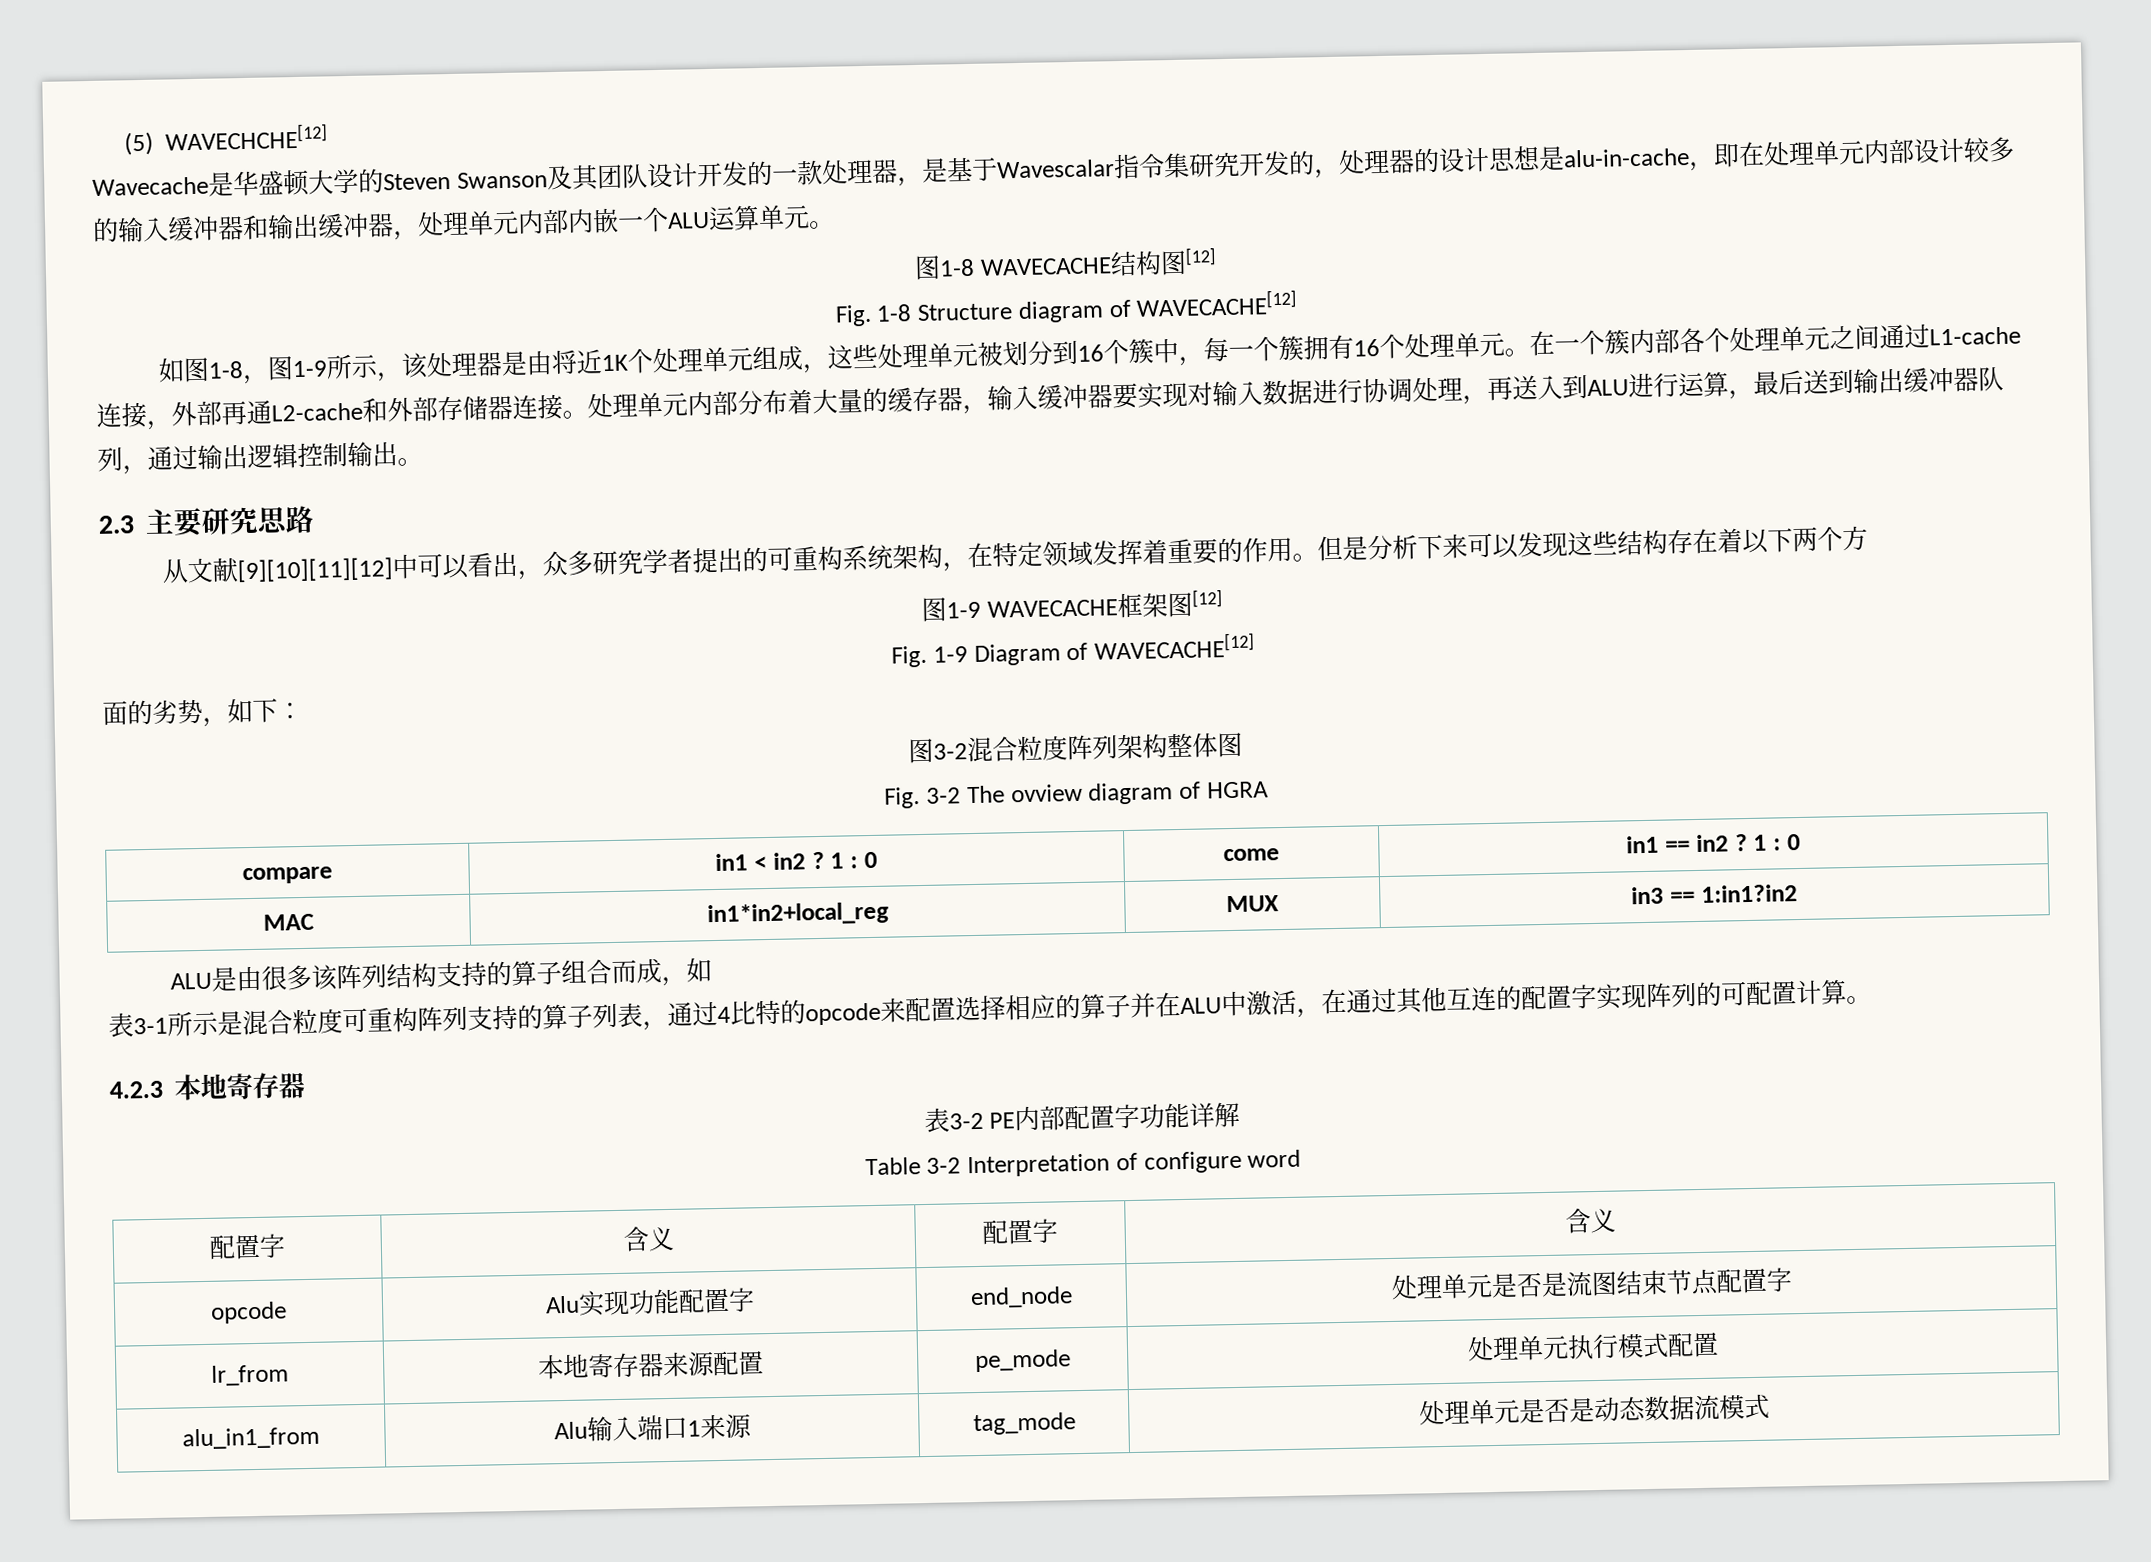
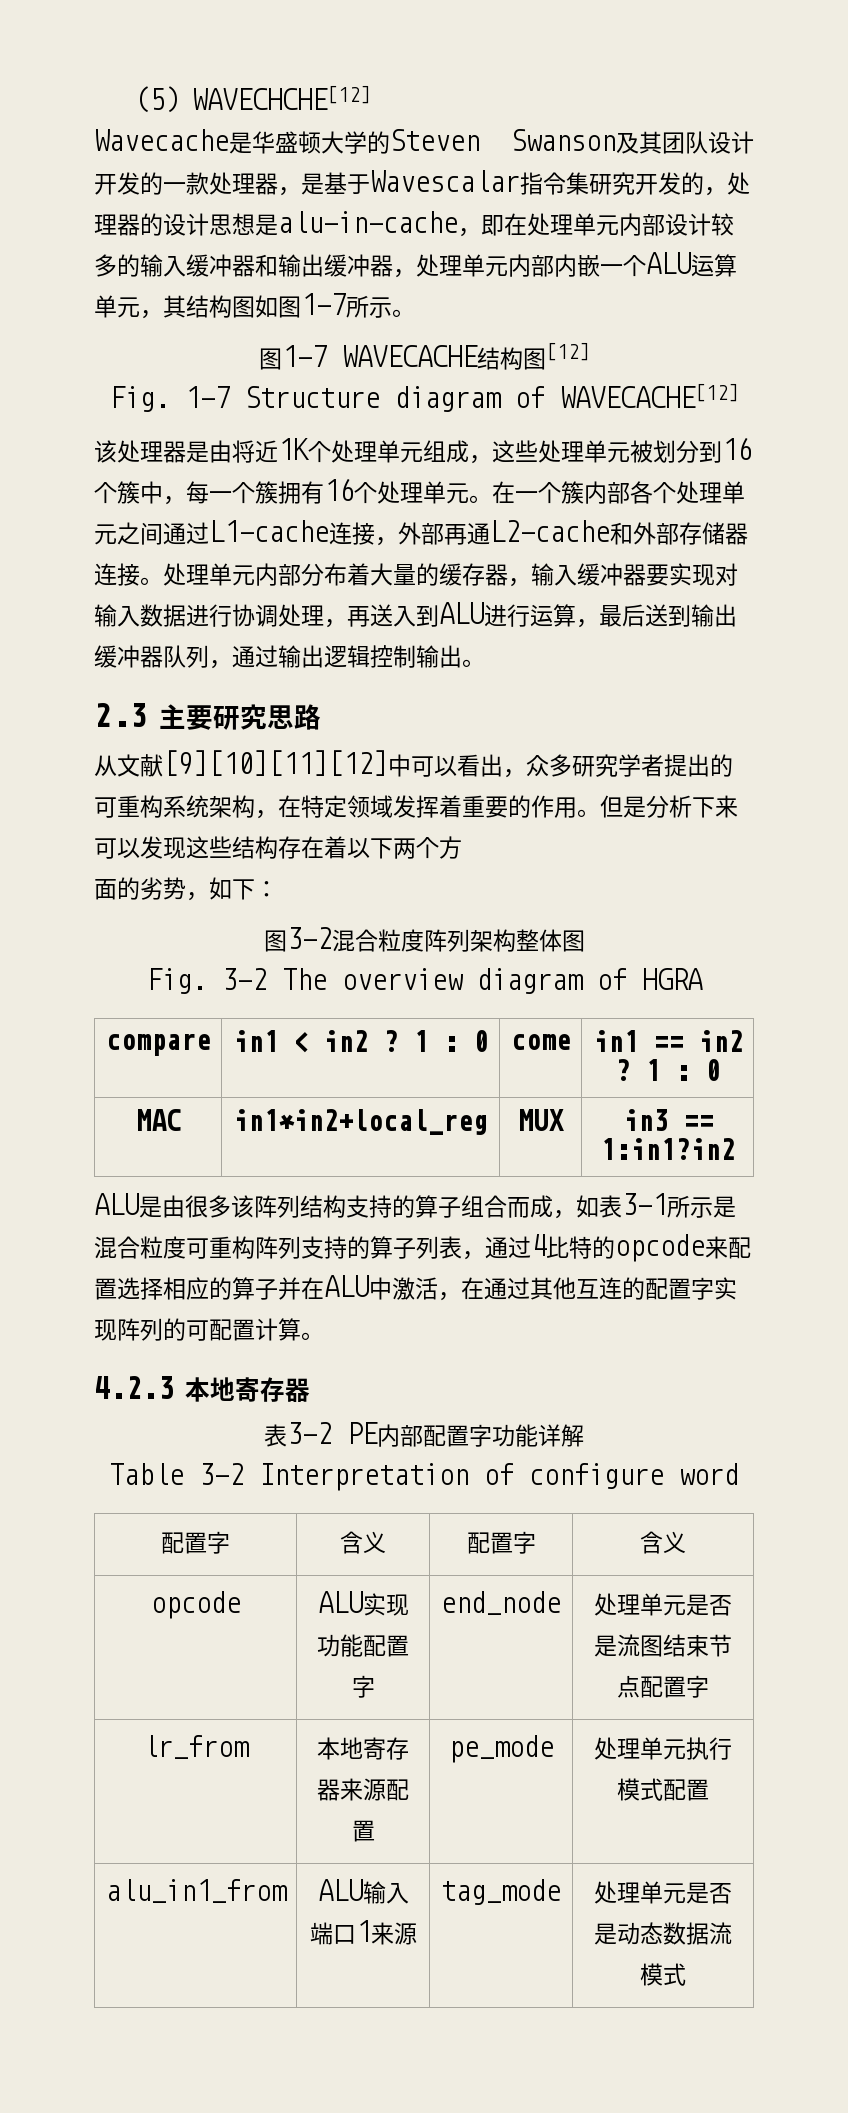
(810, 217) none -> [140,293,392,319] ，其结构图如图1-7所示
[939,258,976,277] 1-8 -> [281,345,327,367] 1-7
[876,304,913,322] 1-8 -> [184,386,230,408] 1-7
[157,353,403,385] 如图1-8，图1-9所示， -> (739, 395) none
[921,589,1223,622] [891,632,1255,668] // 图1-9 WAVECACHE框架图[12] // Fig. 1-9 Diagram of WAVECACHE[12] -> (462, 847) none
[1010,783,1083,803] ovview -> [341,968,463,990] overview
(712, 970) // -> (599, 1206) none
[544,1295,580,1314] Alu -> [317,1591,363,1613] ALU
[553,1421,588,1440] Alu -> [317,1879,363,1901] ALU

